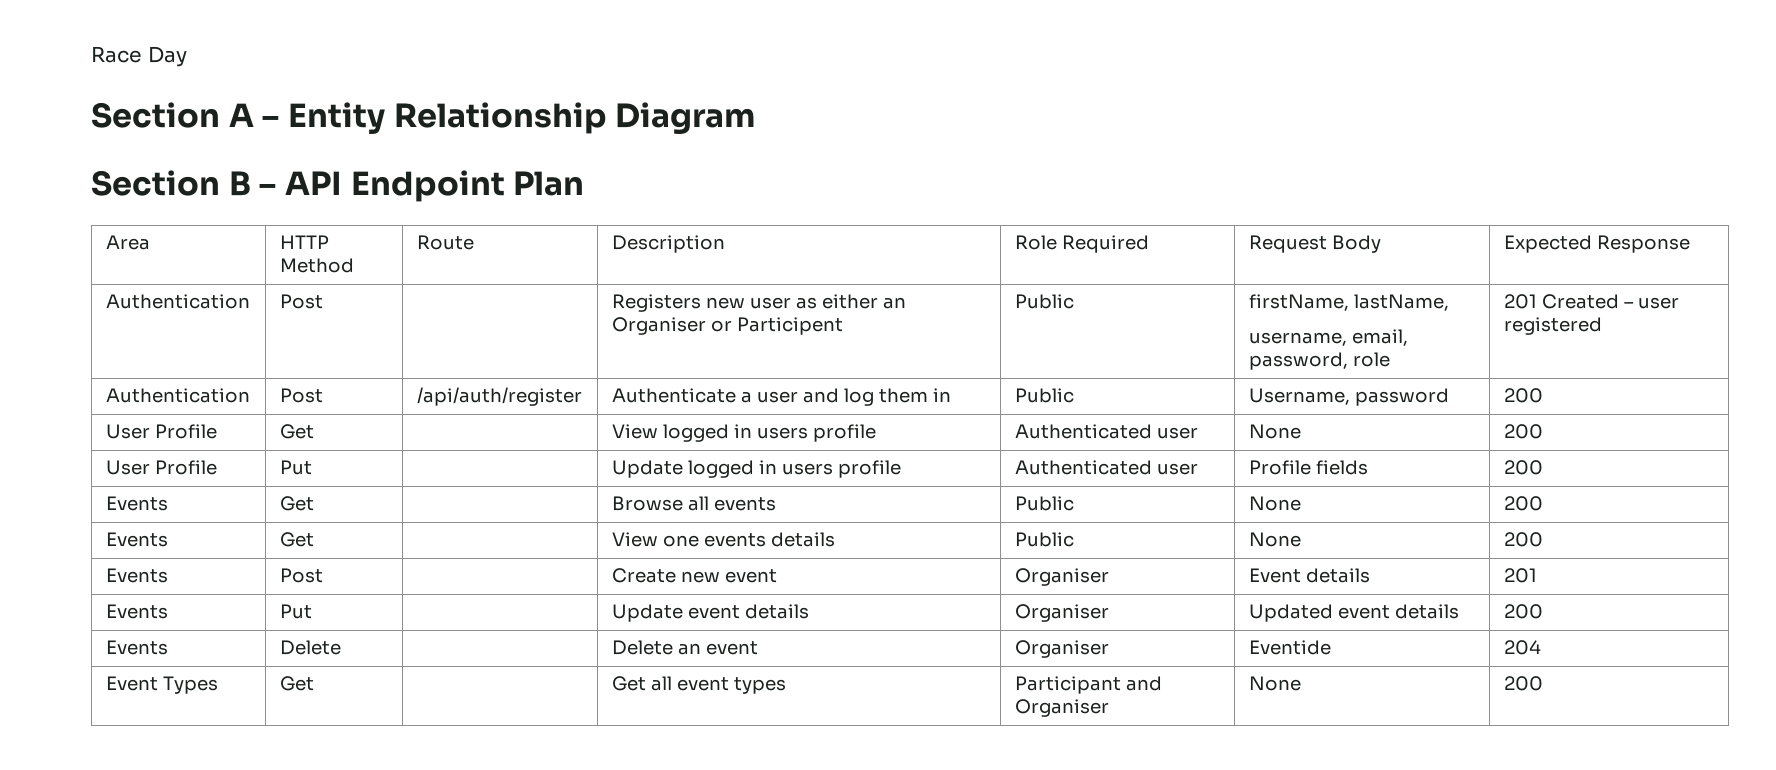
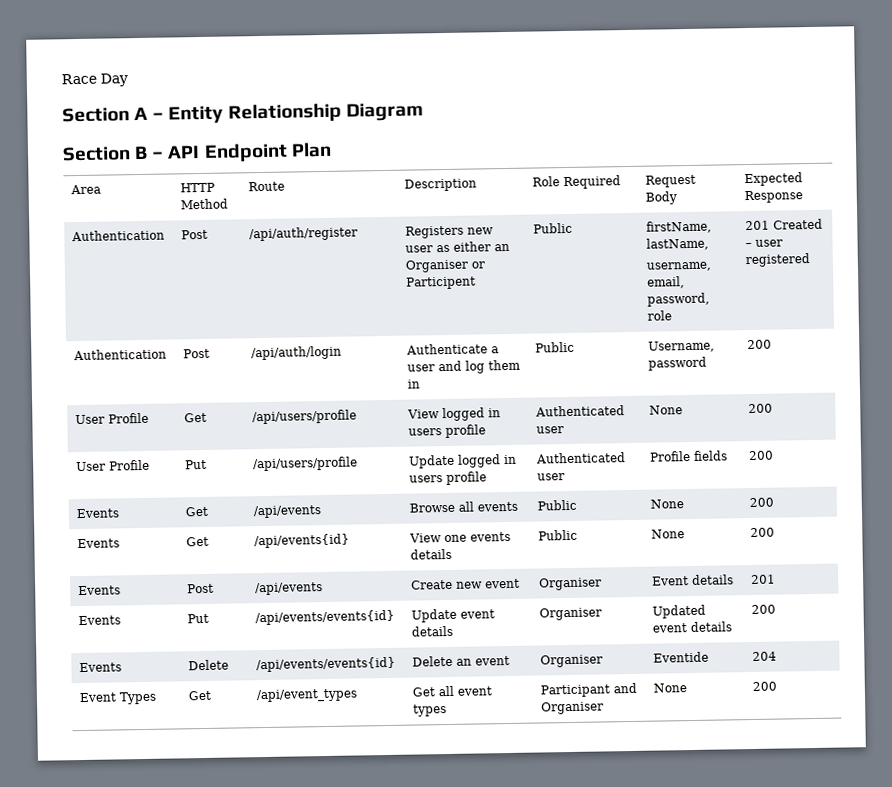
(323, 301) none -> [249,226,359,242] /api/auth/register
[416,387,582,406] /api/auth/register -> [251,345,343,361] /api/auth/login
(314, 431) none -> [252,409,358,425] /api/users/profile
(312, 467) none -> [253,456,359,472] /api/users/profile
(314, 503) none -> [253,505,323,519] /api/events
(314, 539) none -> [254,533,351,549] /api/events{id}
(323, 575) none -> [255,582,324,596] /api/events
(312, 611) none -> [255,609,396,626] /api/events/events{id}
(341, 647) none -> [256,656,397,673] /api/events/events{id}
(314, 683) none -> [256,688,359,703] /api/event_types

